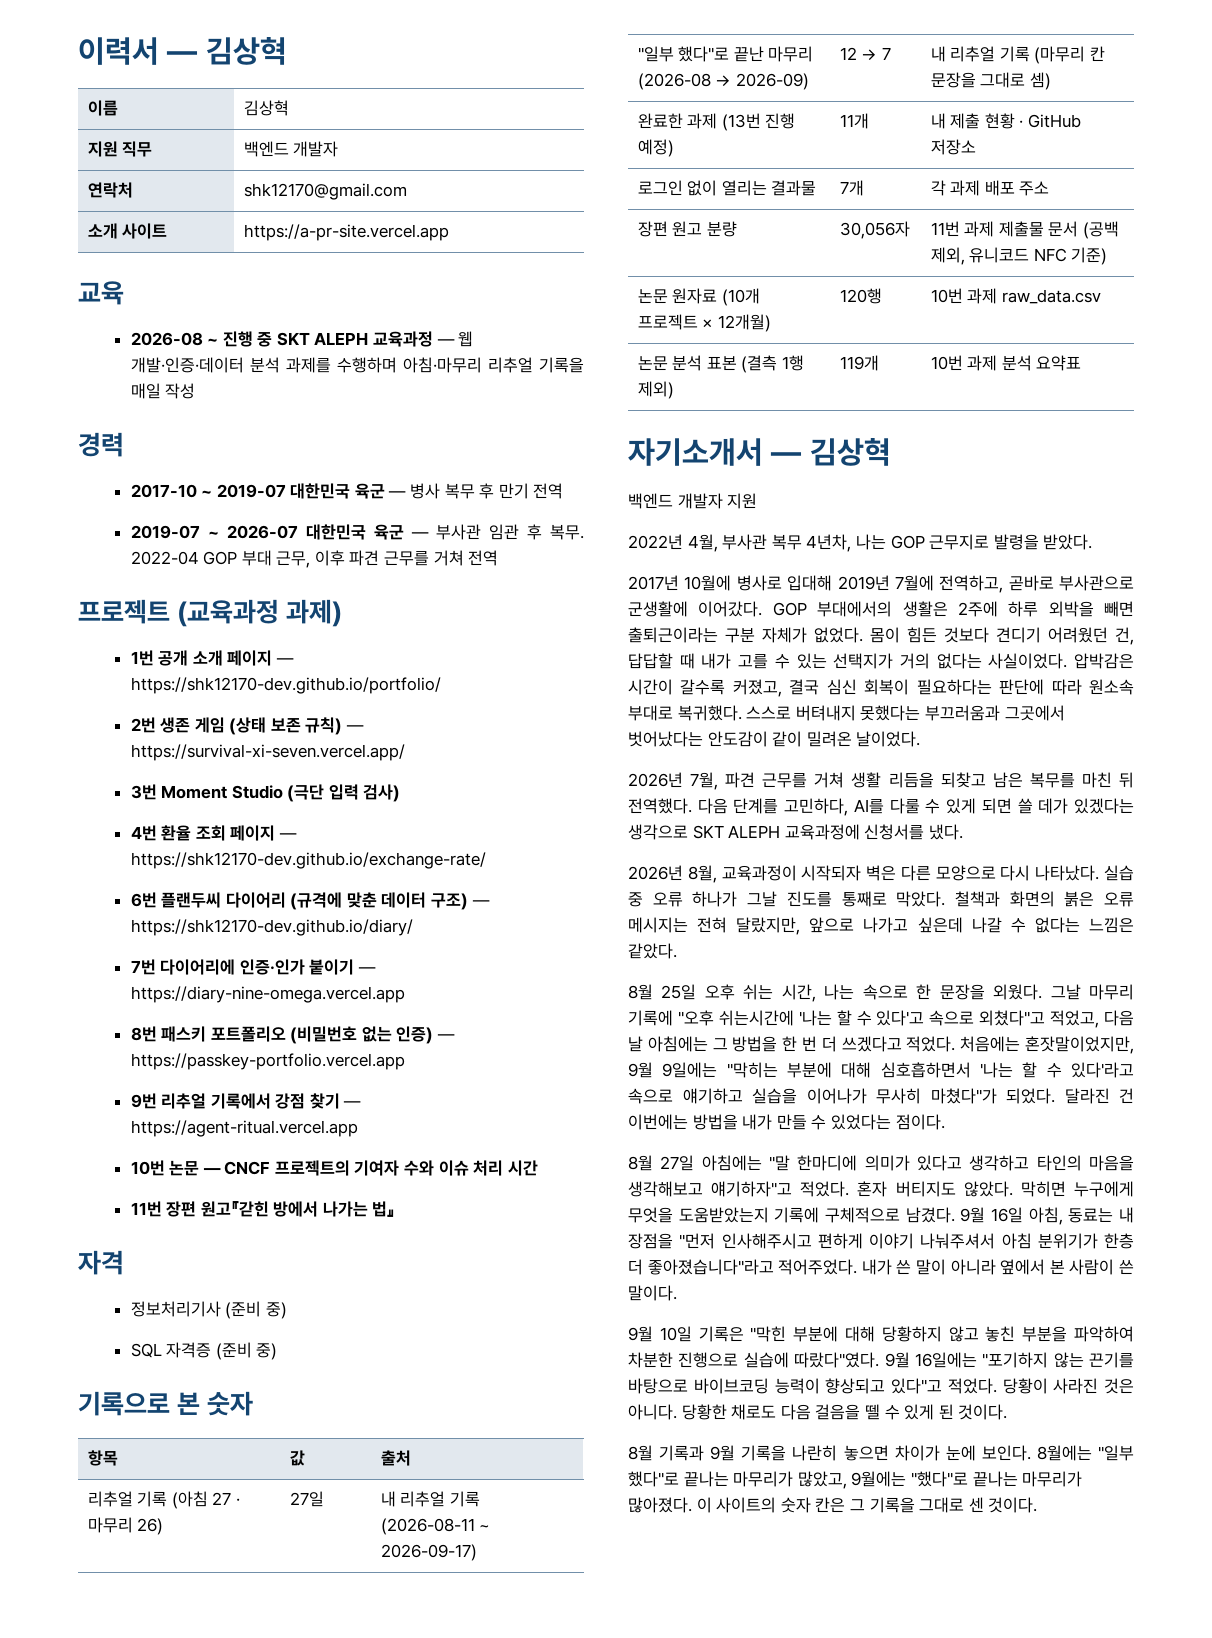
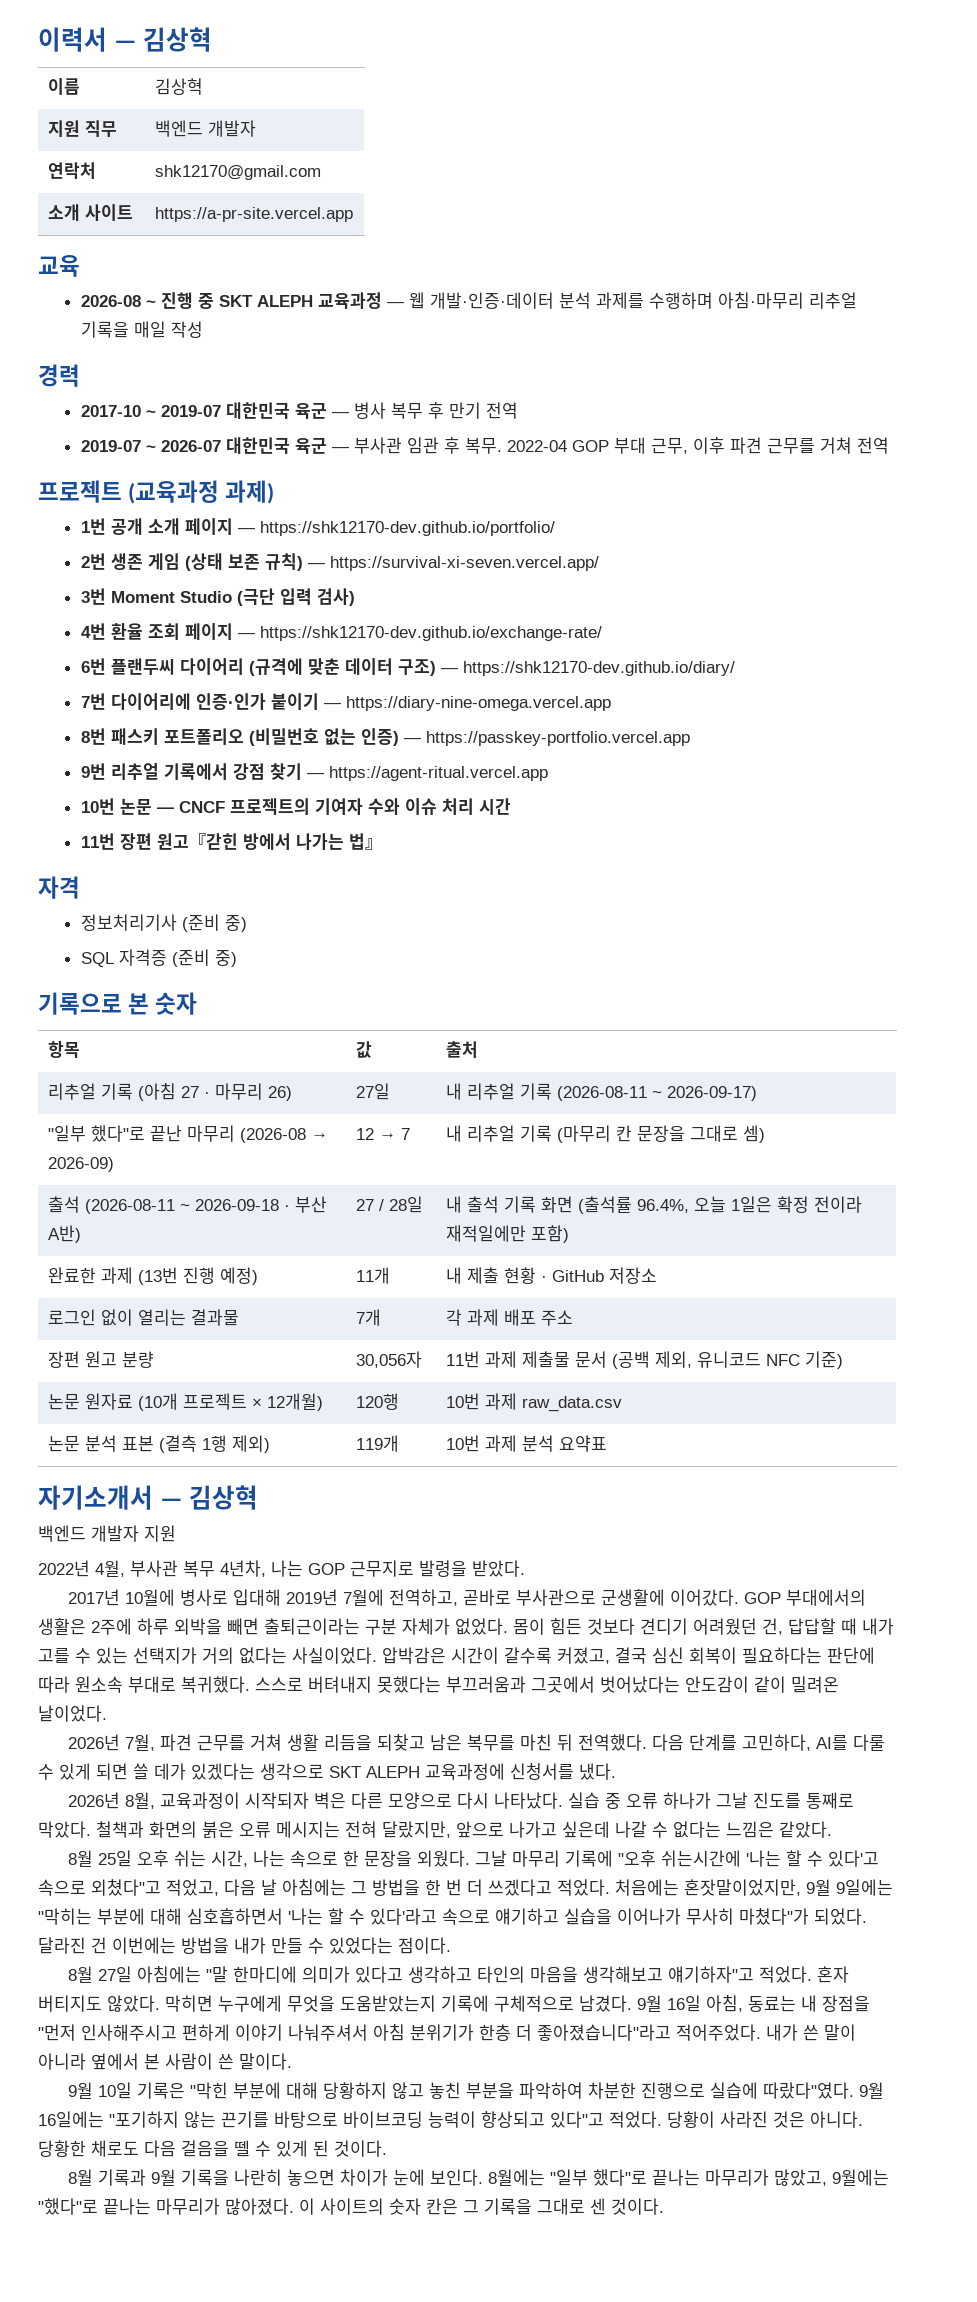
(1051, 81) none -> [48,1196,328,1214] [48,1225,82,1243] [356,1196,424,1213] [446,1196,863,1214] [446,1225,570,1243] // 출석 (2026-08-11 ~ 2026-09-18 · 부산 A반) | 27 / 28일 | 내 출석 기록 화면 (출석률 96.4%, 오늘 1일은 확정 전이라 재적일에만 포함)

